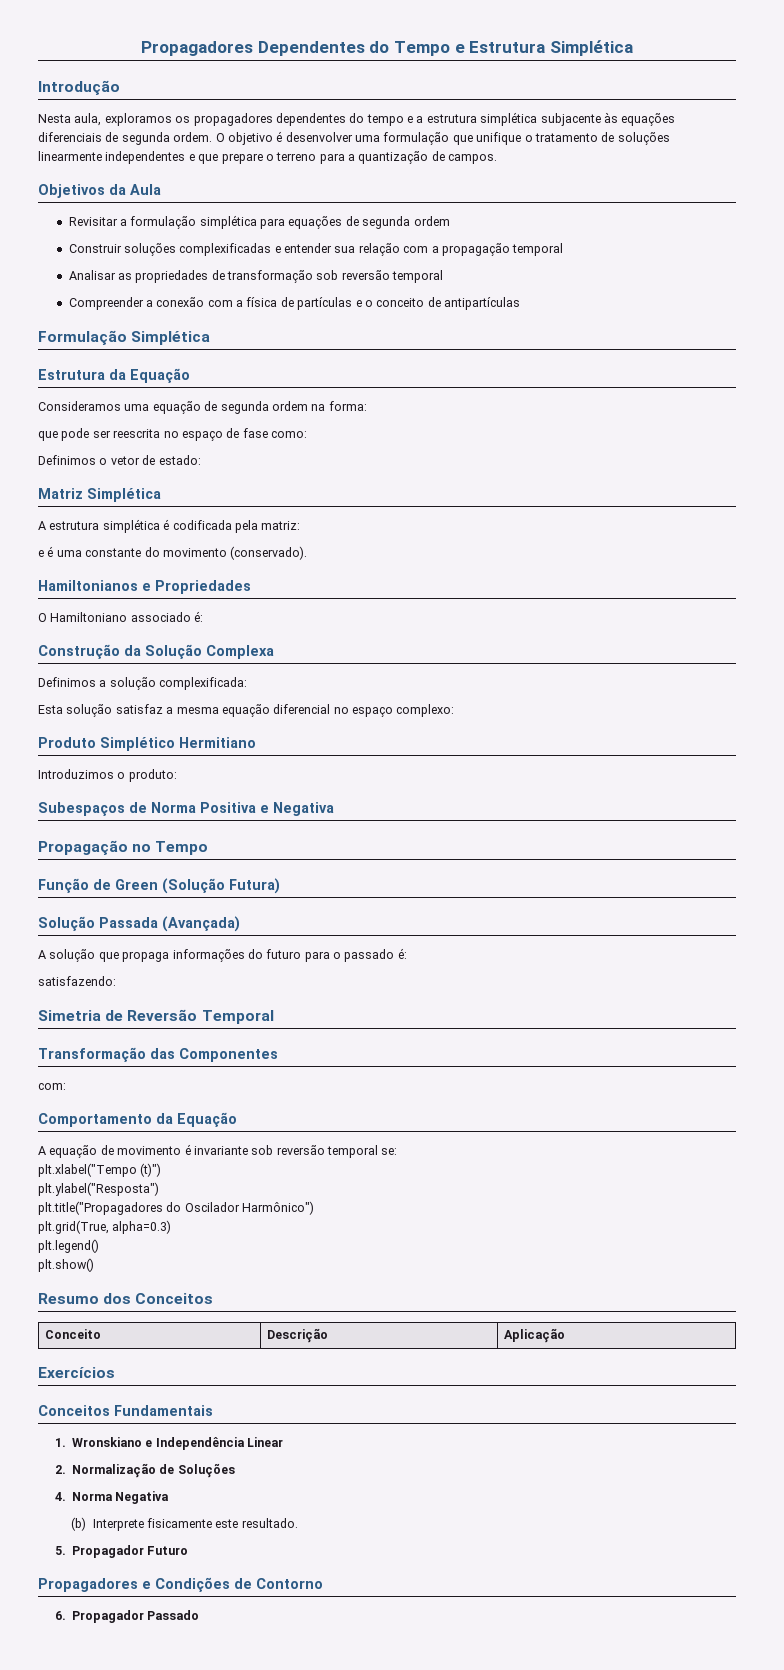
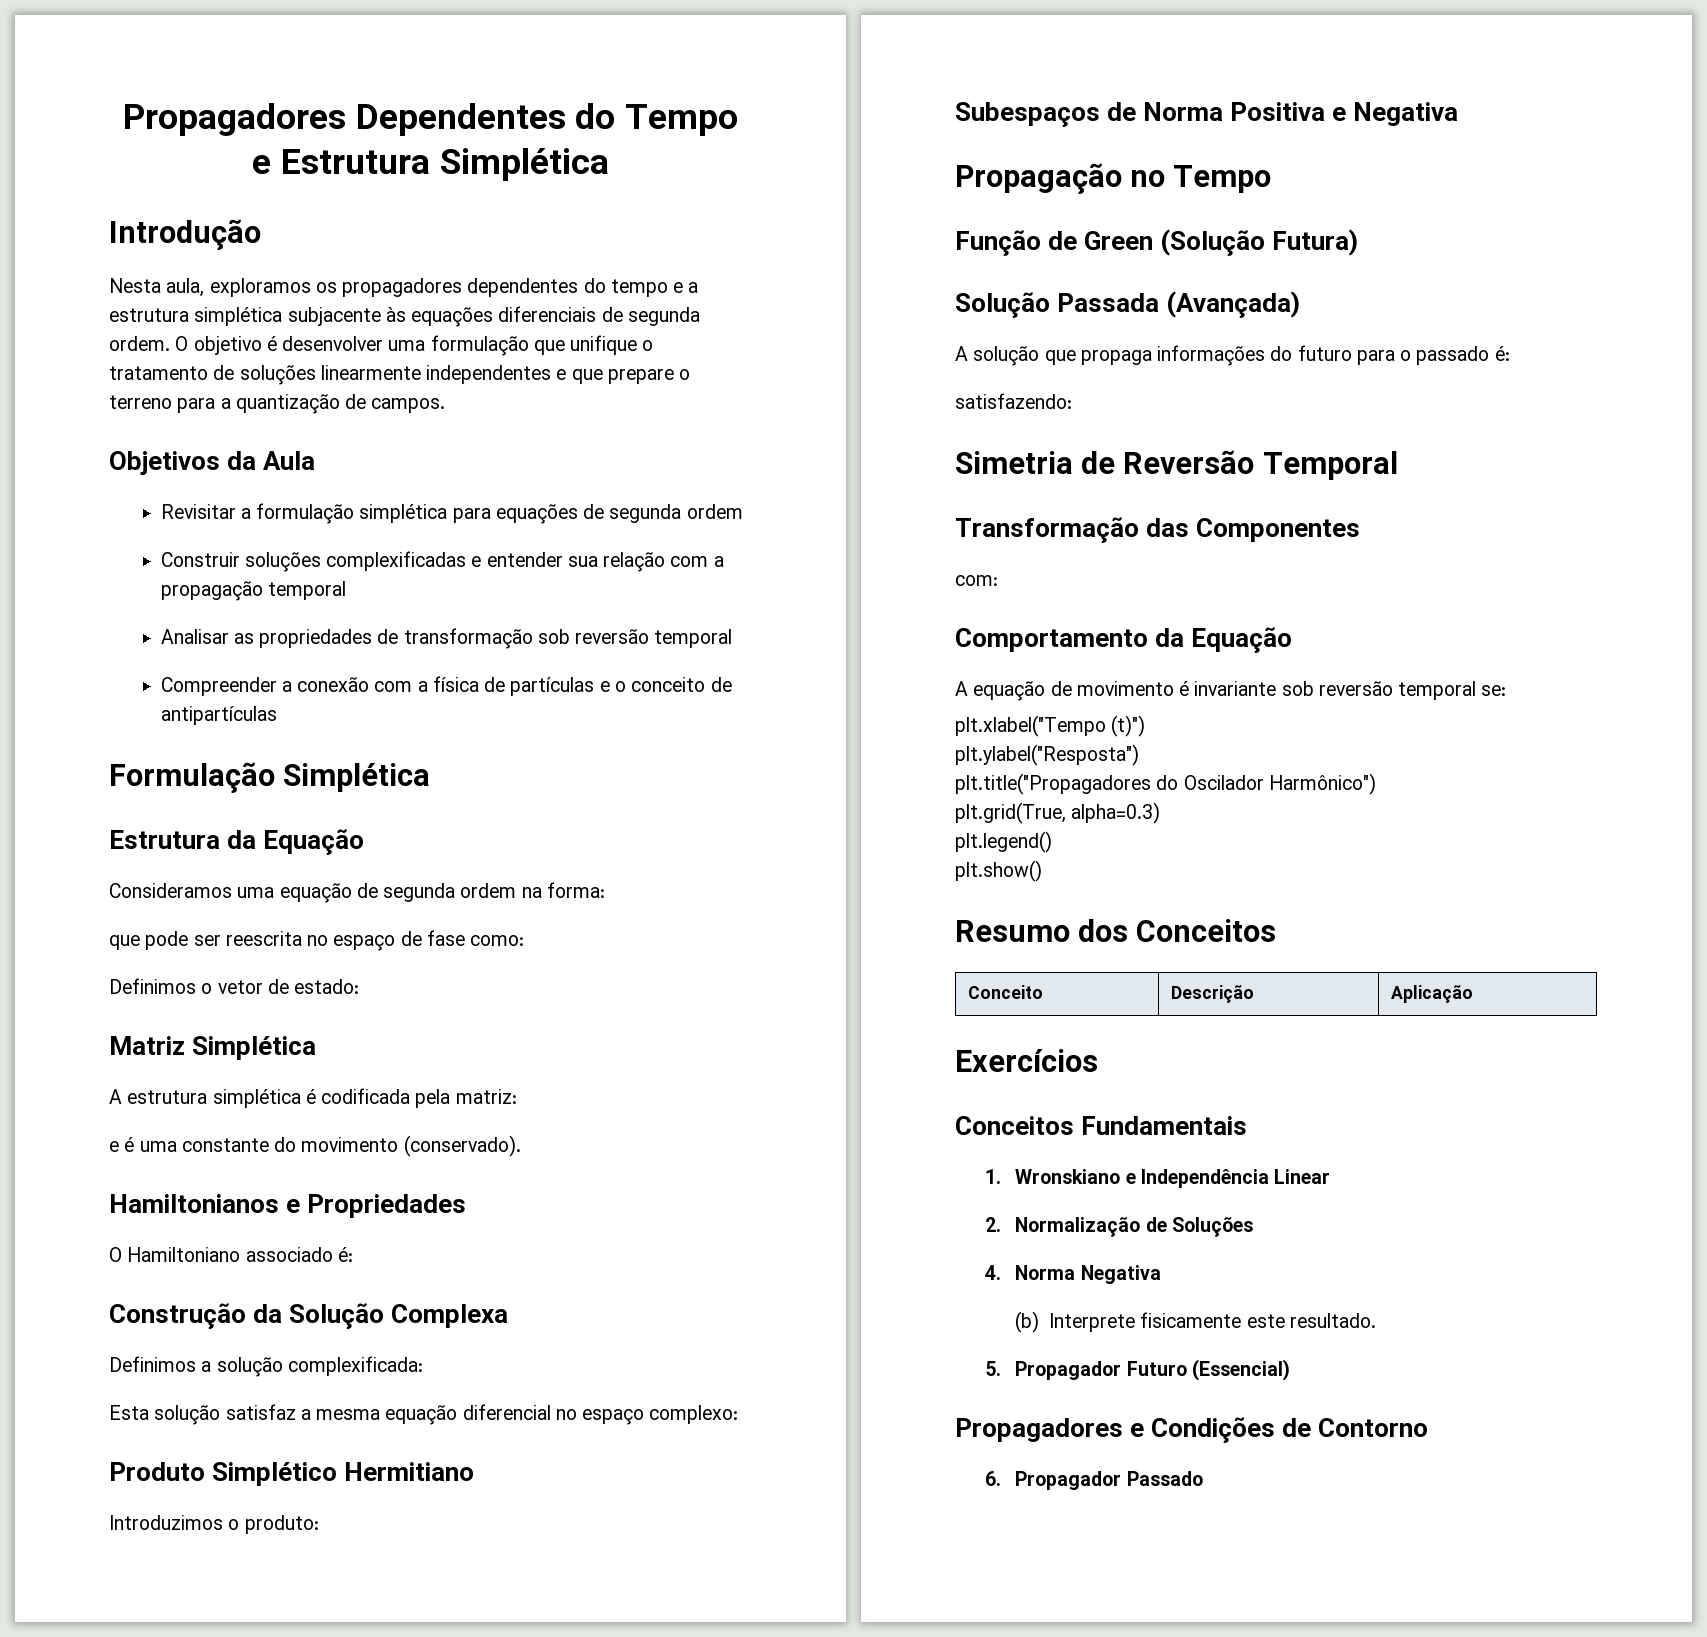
(189, 1550) none -> [1191,1359,1290,1381] (Essencial)

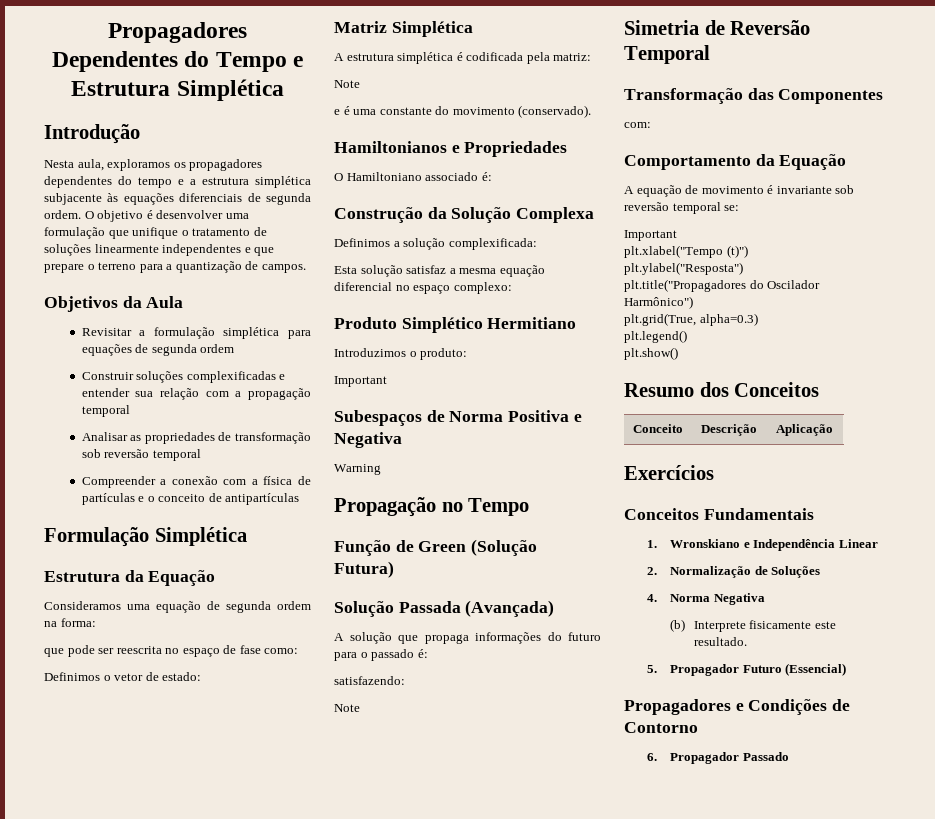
(517, 1096) none -> [334,80,360,88] // Note
(319, 1524) none -> [334,376,387,387] // Important
(1459, 114) none -> [334,464,381,475] // Warning
(1072, 401) none -> [334,704,360,712] // Note
(1507, 690) none -> [624,230,677,241] // Important

